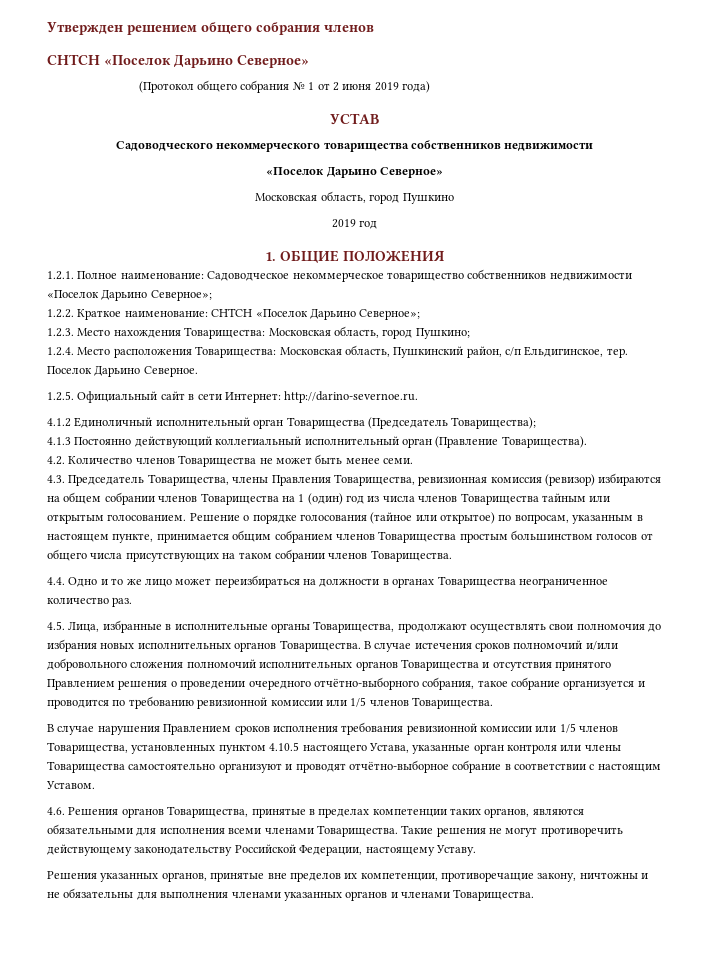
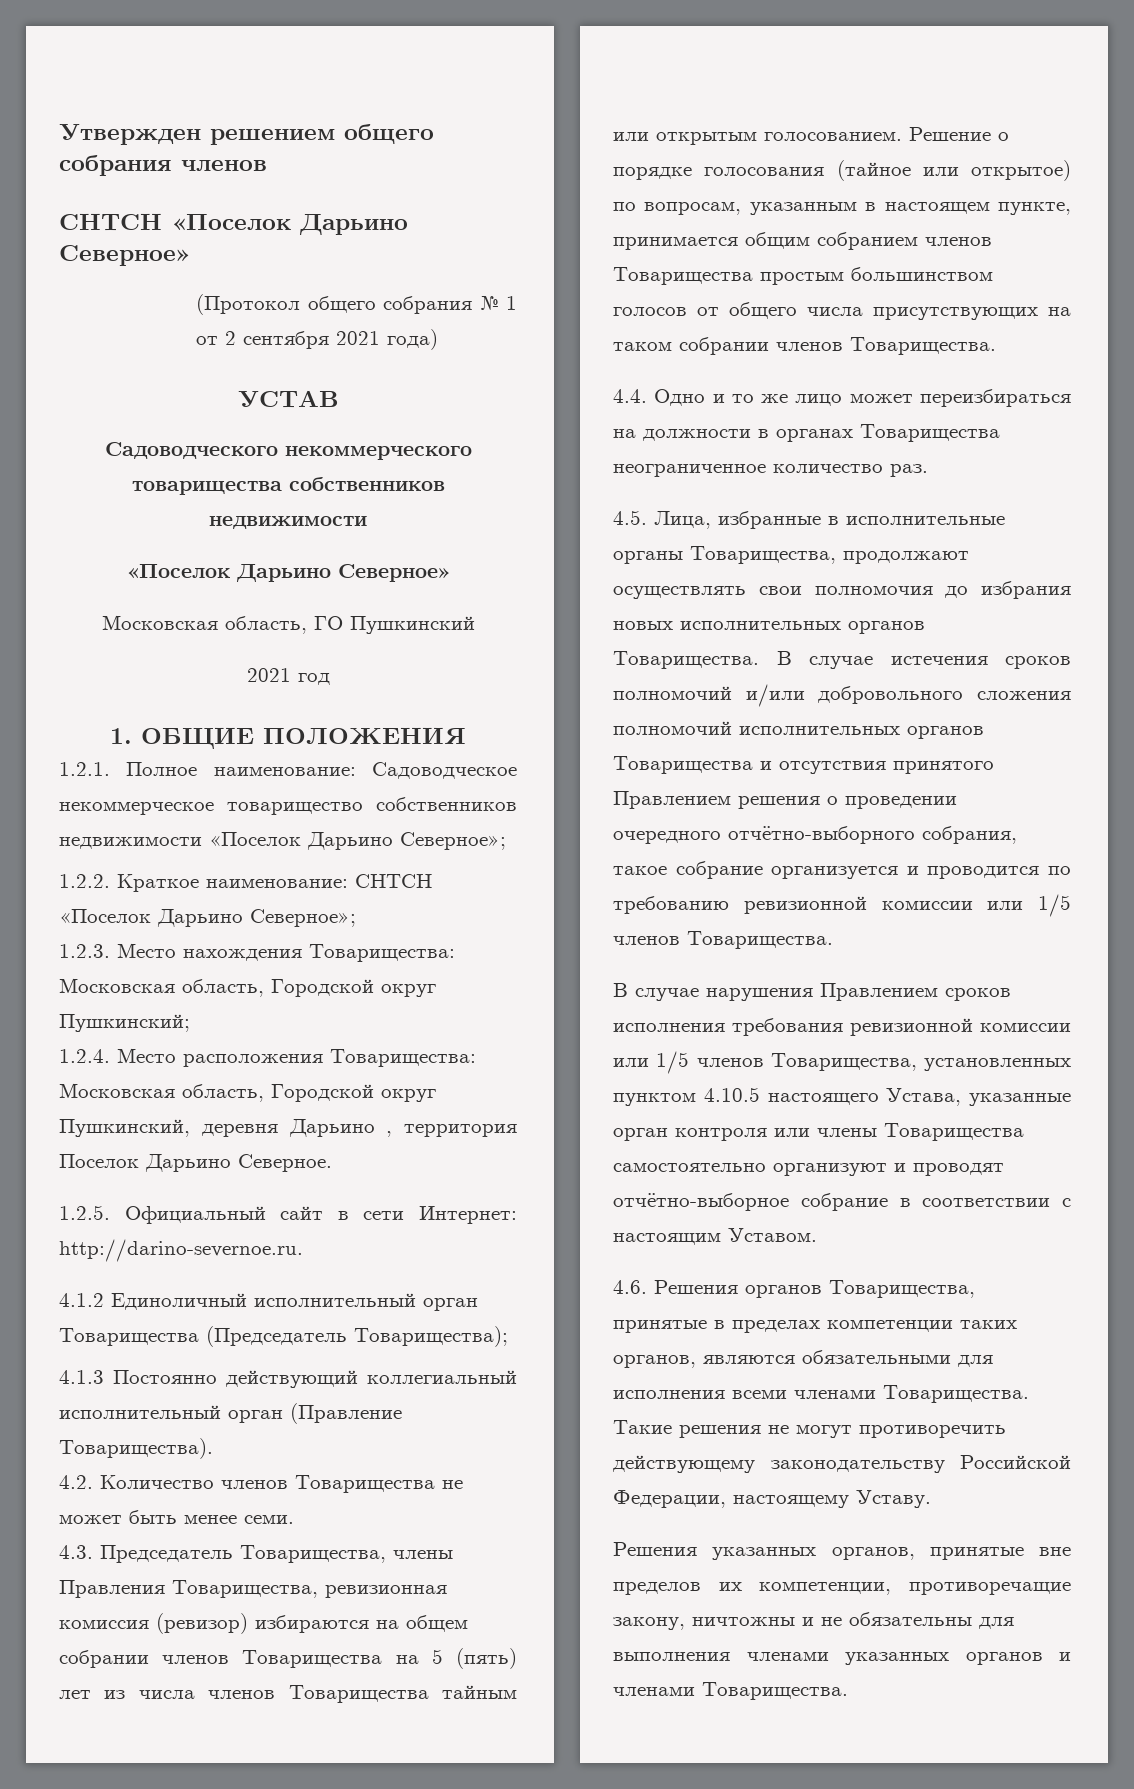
[342,82,399,91] июня 2019 -> [243,331,381,349] сентября 2021
[369,193,454,204] [331,219,356,228] город Пушкино // 2019 -> [313,616,475,634] [246,668,291,682] ГО Пушкинский // 2021
[382,328,470,339] город Пушкино; -> [271,979,436,997] [59,1014,190,1032] Городской округ Пушкинский;
[393,346,628,358] Пушкинский район, с/п Ельдигинское, тер. -> [271,1084,436,1102] [59,1119,517,1137] Городской округ Пушкинский, деревня Дарьино , территория
[298,493,364,505] 1 (один) год -> [431,1648,517,1669] [59,1690,91,1699] 5 (пять) лет

